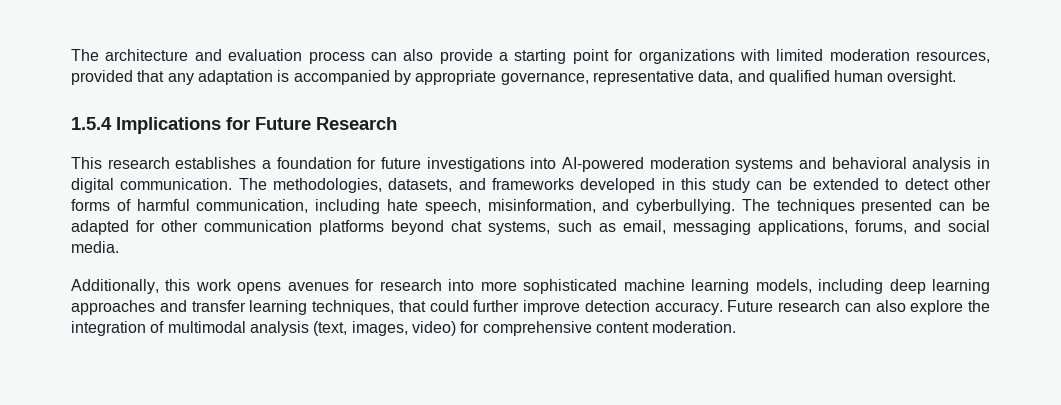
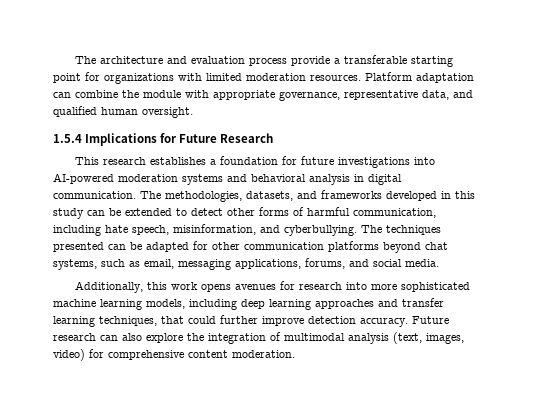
[370,49,434,61] can also -> (287, 62) none
(508, 56) none -> [343,55,407,64] transferable
[916,51,990,63] [71,70,411,85] resources, provided that any adaptation is accompanied by -> [310,72,474,83] [53,90,209,98] resources. Platform adaptation can combine the module with

